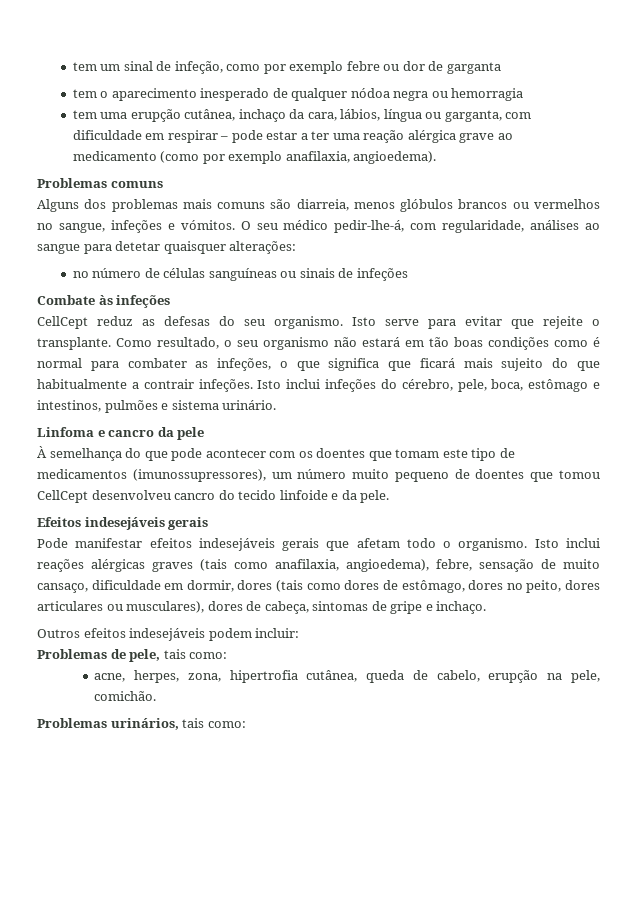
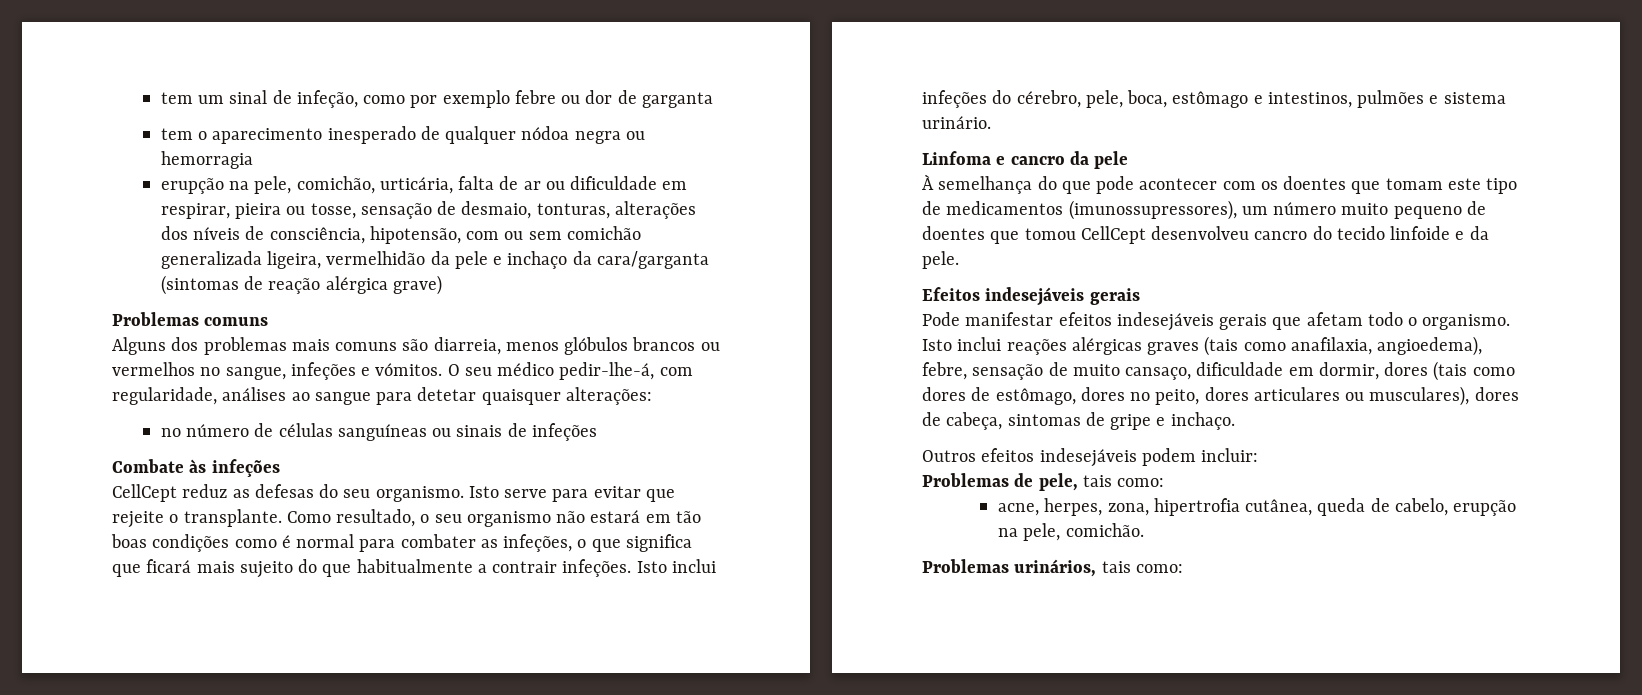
[72,109,532,122] [72,130,513,143] [72,151,437,164] tem uma erupção cutânea, inchaço da cara, lábios, língua ou garganta, com dificuldade em respirar – pode estar a ter uma reação alérgica grave ao medicamento (como por exemplo anafilaxia, angioedema). -> [160,176,688,194] [160,201,696,219] [160,226,641,244] [160,251,709,269] [160,275,442,295] erupção na pele, comichão, urticária, falta de ar ou dificuldade em respirar, pieira ou tosse, sensação de desmaio, tonturas, alterações dos níveis de consciência, hipotensão, com ou sem comichão generalizada ligeira, vermelhidão da pele e inchaço da cara/garganta (sintomas de reação alérgica grave)

